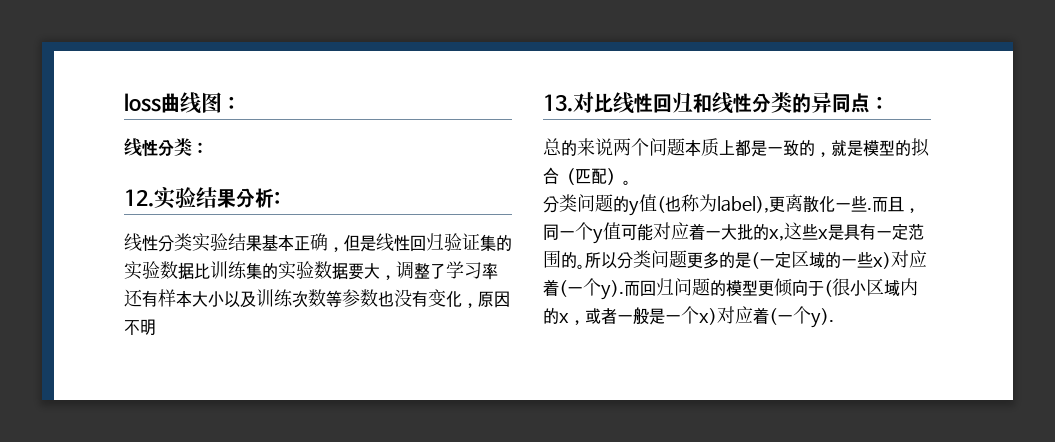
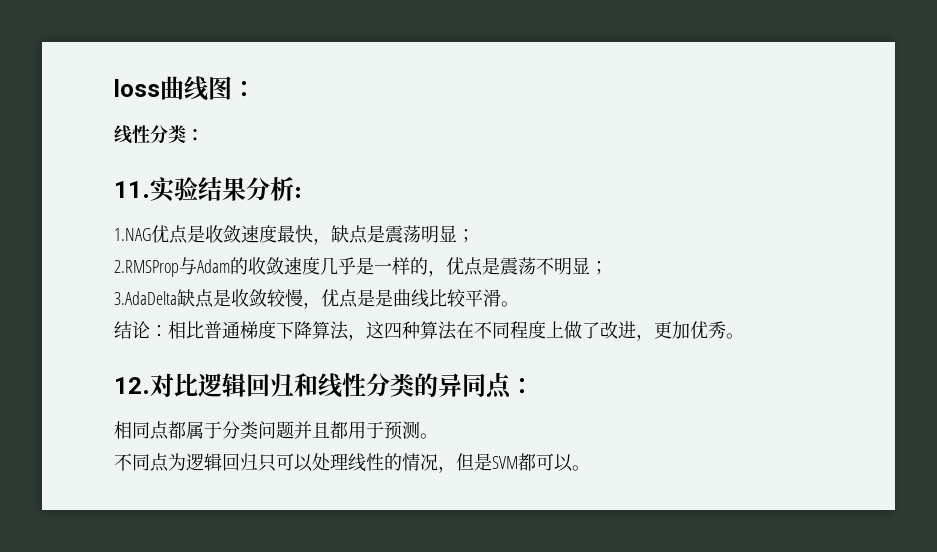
[124,189,154,207] 12. -> [114,181,150,198] 11.
[124,233,512,252] [124,261,498,280] [124,289,510,308] [124,319,156,335] [543,92,653,114] 线性分类实验结果基本正确，但是线性回归验证集的实验数据比训练集的实验数据要大，调整了学习率还有样本大小以及训练次数等参数也没有变化，原因不明 // 13.对比线性 -> [114,225,475,245] [114,257,608,277] [114,289,519,309] [114,321,744,341] [114,373,246,397] 1.NAG优点是收敛速度最快，缺点是震荡明显； // 2.RMSProp与Adam的收敛速度几乎是一样的，优点是震荡不明显； // 3.AdaDelta缺点是收敛较慢，优点是是曲线比较平滑。 // 结论：相比普通梯度下降算法，这四种算法在不同程度上做了改进，更加优秀。 // 12.对比逻辑
[543,138,930,157] [543,167,631,185] [543,194,920,216] [543,222,924,244] [543,250,927,269] [543,278,918,300] [543,306,834,328] 总的来说两个问题本质上都是一致的，就是模型的拟合（匹配）。 // 分类问题的y值(也称为label),更离散化一些.而且，同一个y值可能对应着一大批的x,这些x是具有一定范围的。所以分类问题更多的是(一定区域的一些x)对应着(一个y).而回归问题的模型更倾向于(很小区域内的x，或者一般是一个x)对应着(一个y). -> [114,421,438,440] [114,453,590,473] 相同点都属于分类问题并且都用于预测。 // 不同点为逻辑回归只可以处理线性的情况，但是SVM都可以。

